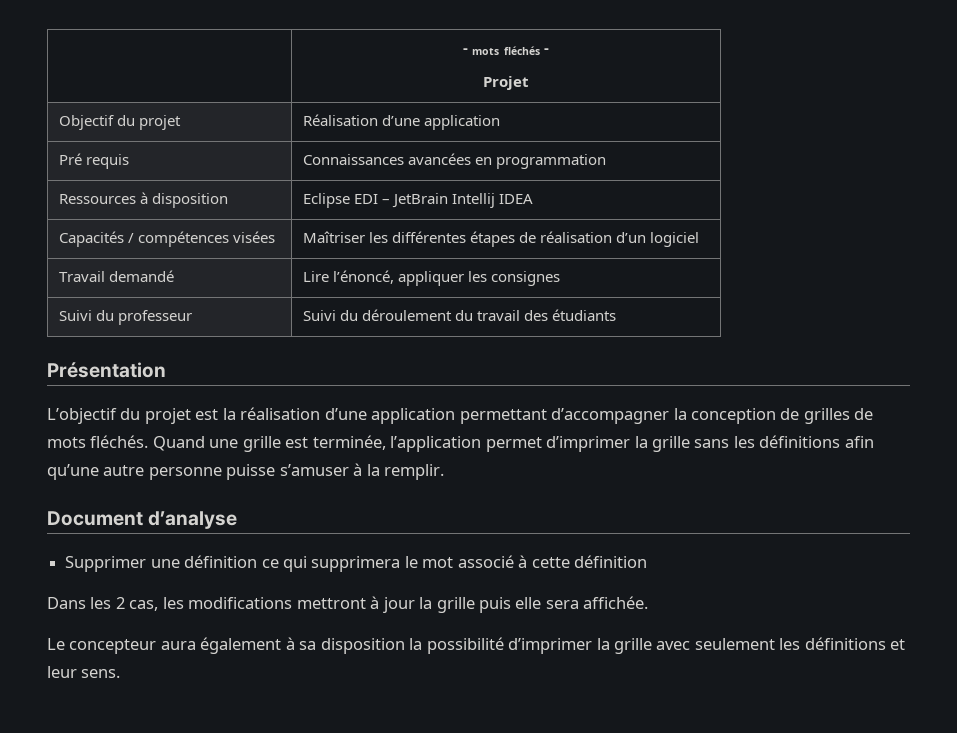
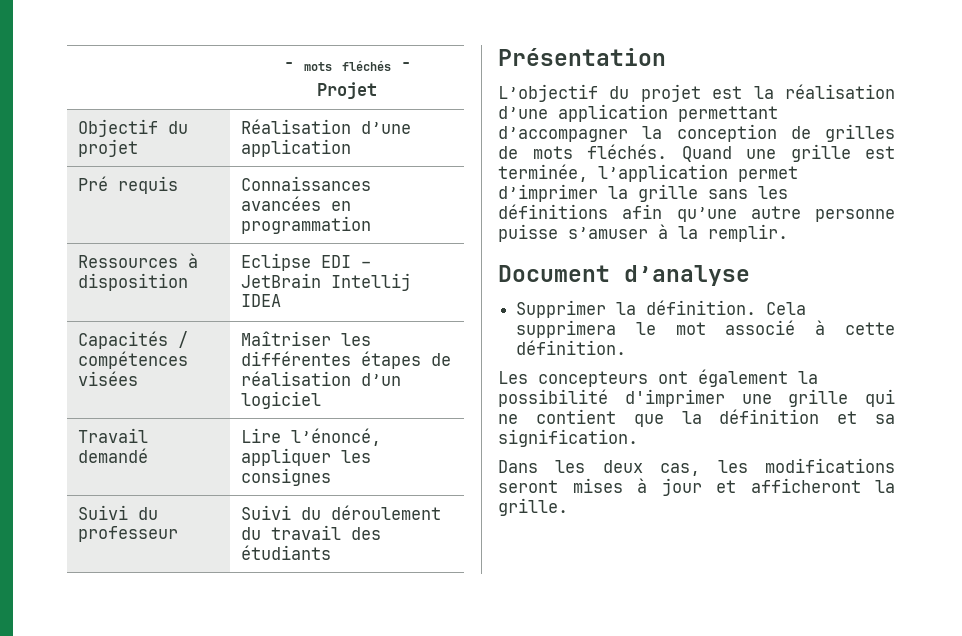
[150,555,307,572] une définition ce qui -> [616,300,807,315] la définition. Cela
[574,555,648,568] définition -> [516,340,627,355] [498,369,818,387] [498,389,895,407] [498,409,895,427] [498,429,638,447] définition. // Les concepteurs ont également la possibilité d'imprimer une grille qui ne contient que la définition et sa signification.
[115,597,125,609] 2 -> [602,460,643,473] deux
[296,596,649,613] [47,637,906,654] [47,666,121,678] mettront à jour la grille puis elle sera affichée. // Le concepteur aura également à sa disposition la possibilité d’imprimer la grille avec seulement les définitions et leur sens. -> [498,478,895,496] [498,498,568,516] seront mises à jour et afficheront la grille.

